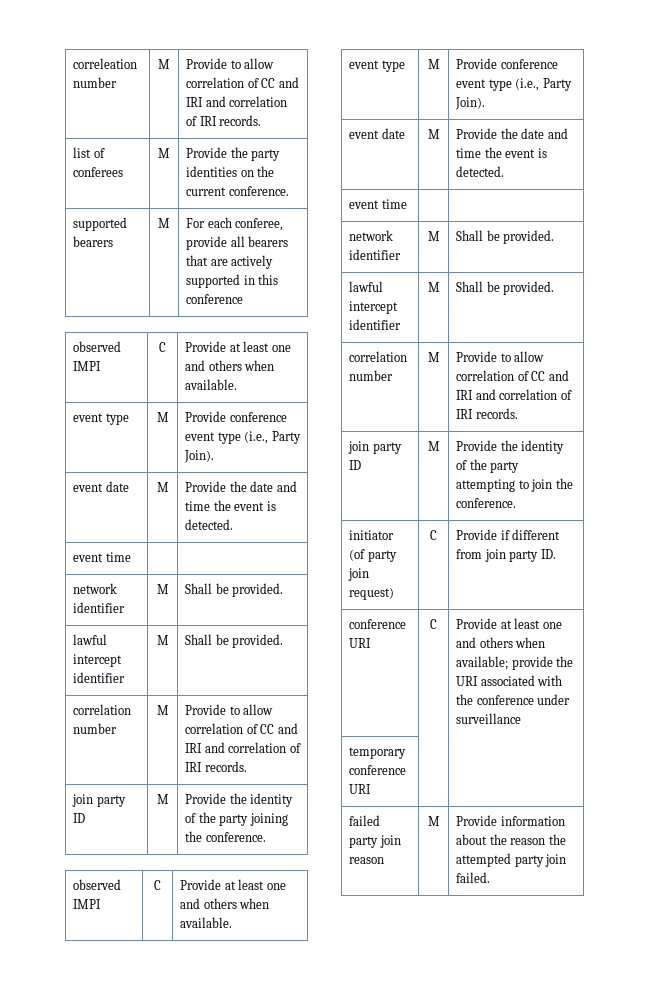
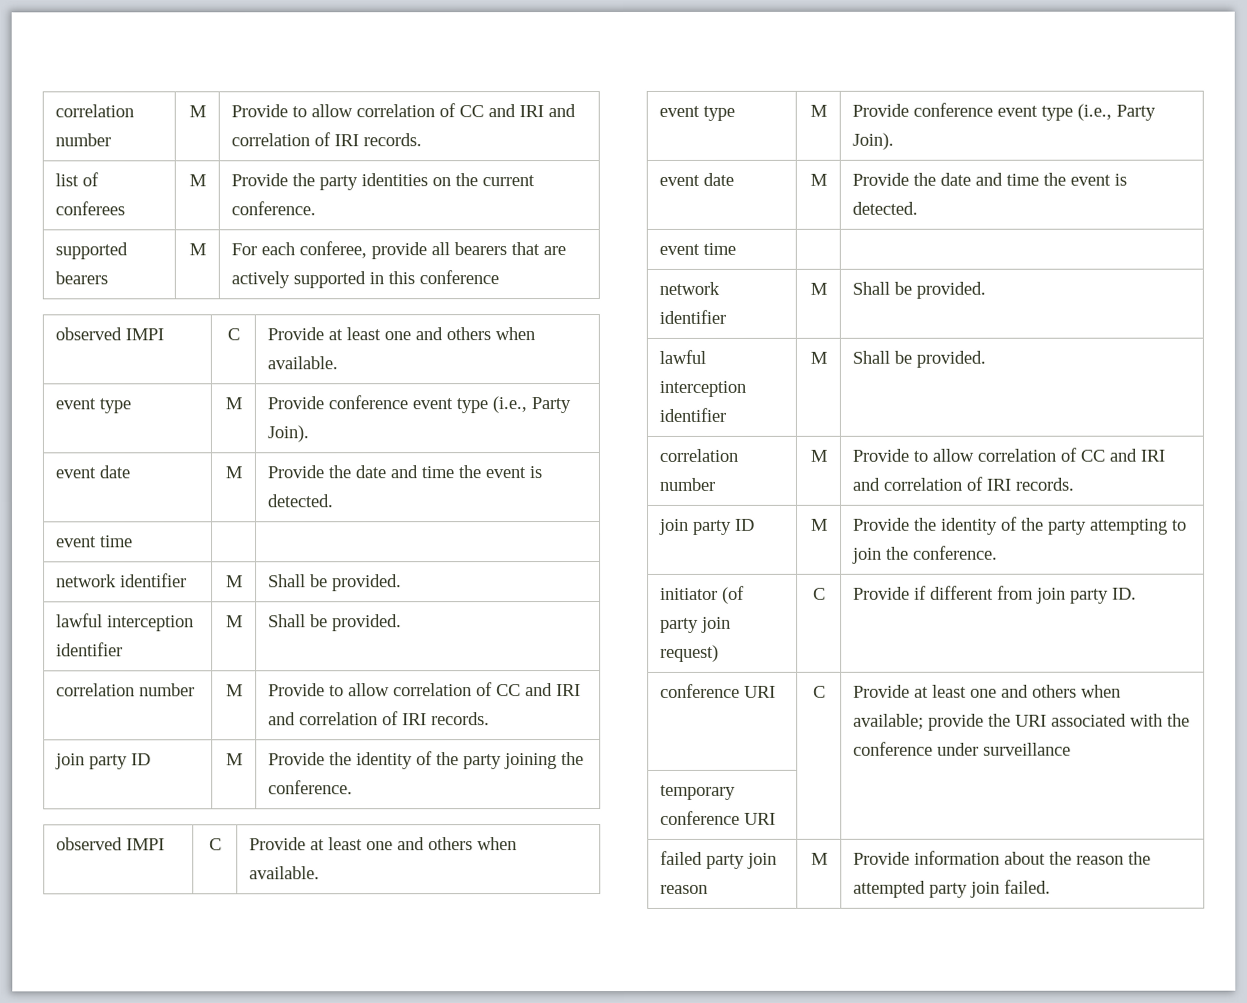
[73,58,138,69] correleation -> [55,104,135,118] correlation
[73,654,123,667] intercept -> [107,615,195,632] interception
[349,301,399,314] intercept -> [659,380,747,397] interception

